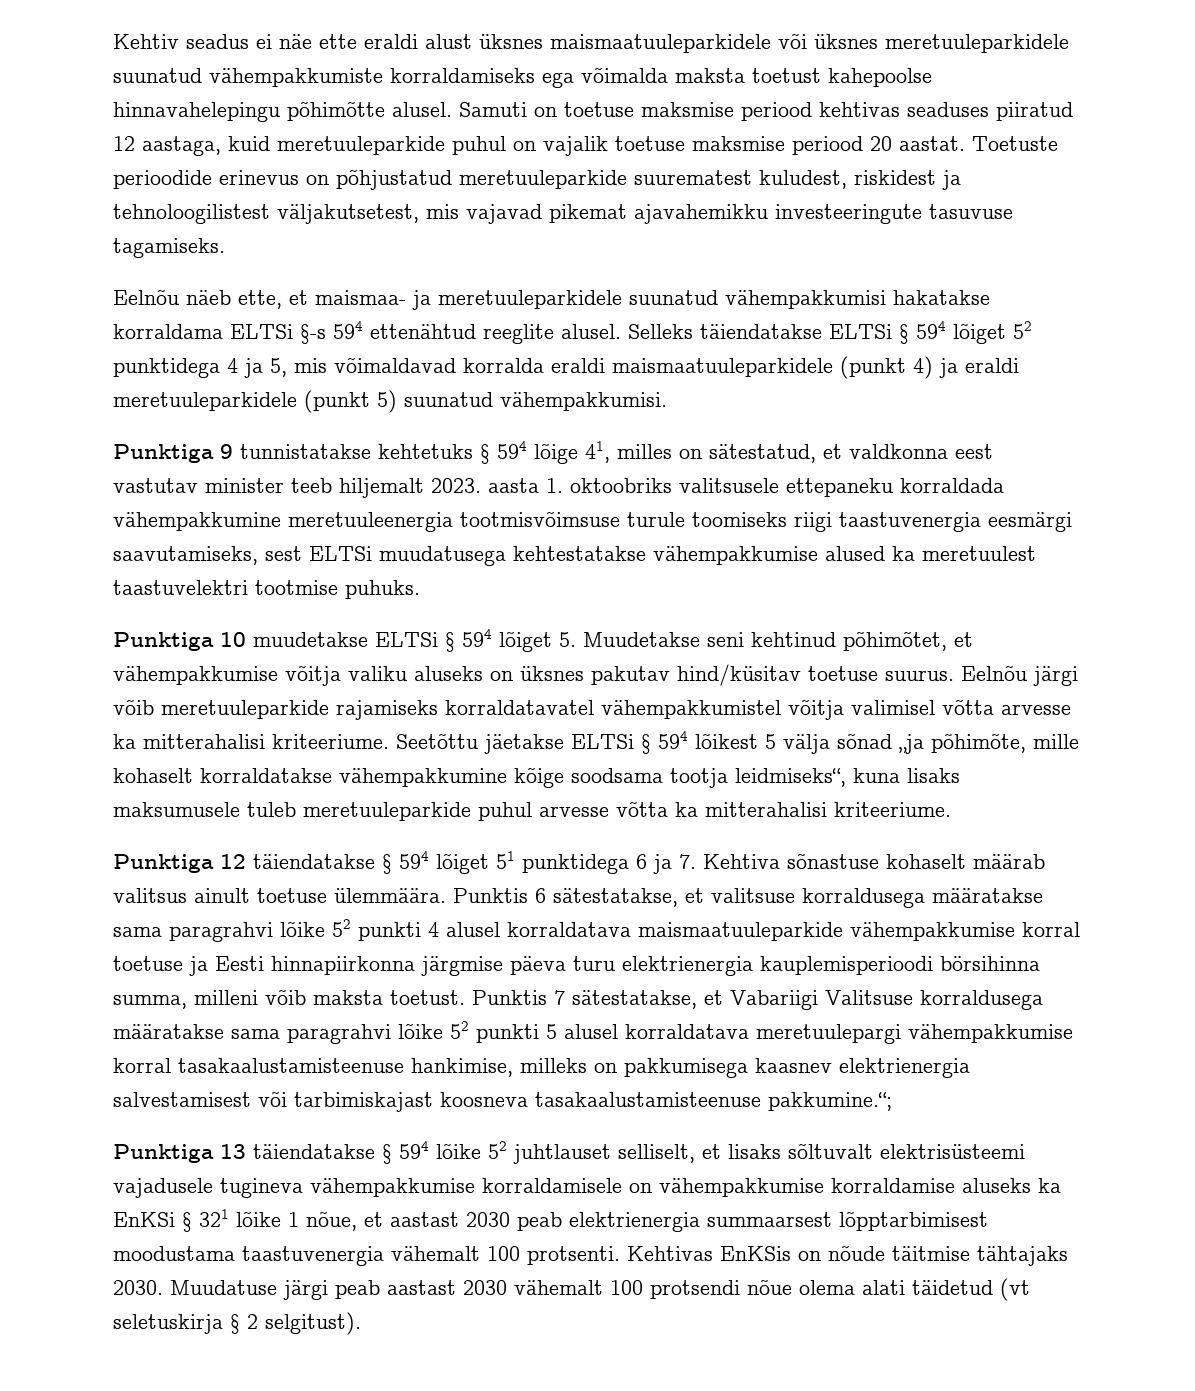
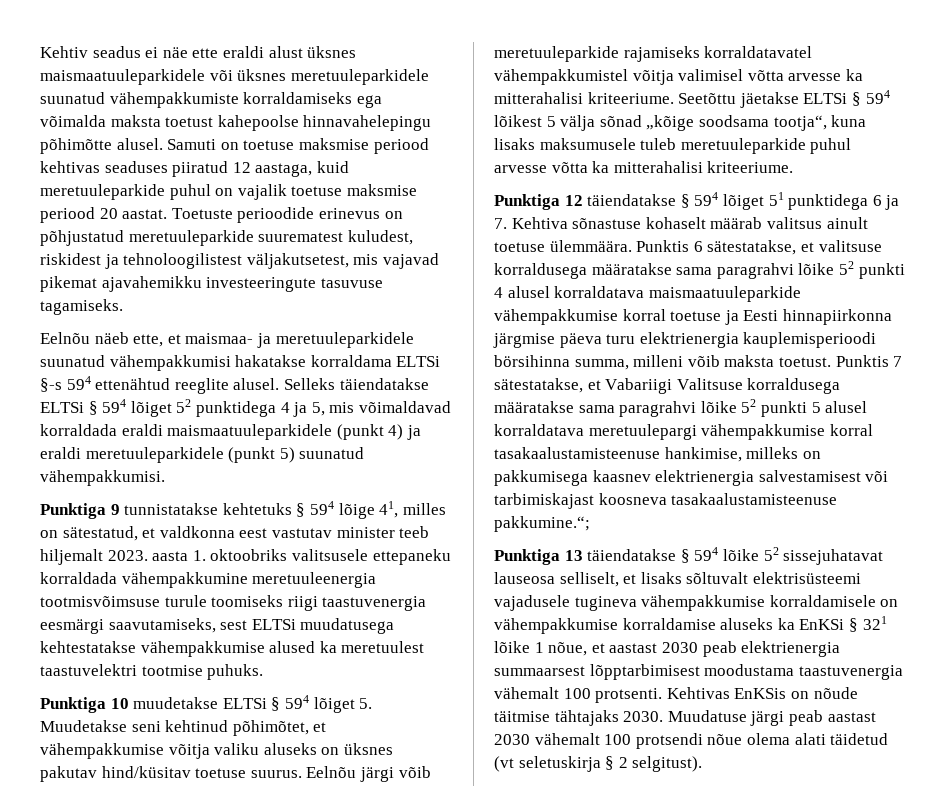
[463,358,544,373] korralda -> [40,424,117,436] korraldada
[899,733,1079,754] [113,767,846,788] „ja põhimõte, mille kohaselt korraldatakse vähempakkumine kõige soodsama tootja leidmiseks“, -> [646,115,827,131] „kõige soodsama tootja“,
[513,1144,611,1164] juhtlauset -> [783,549,884,565] [494,572,555,584] sissejuhatavat lauseosa

